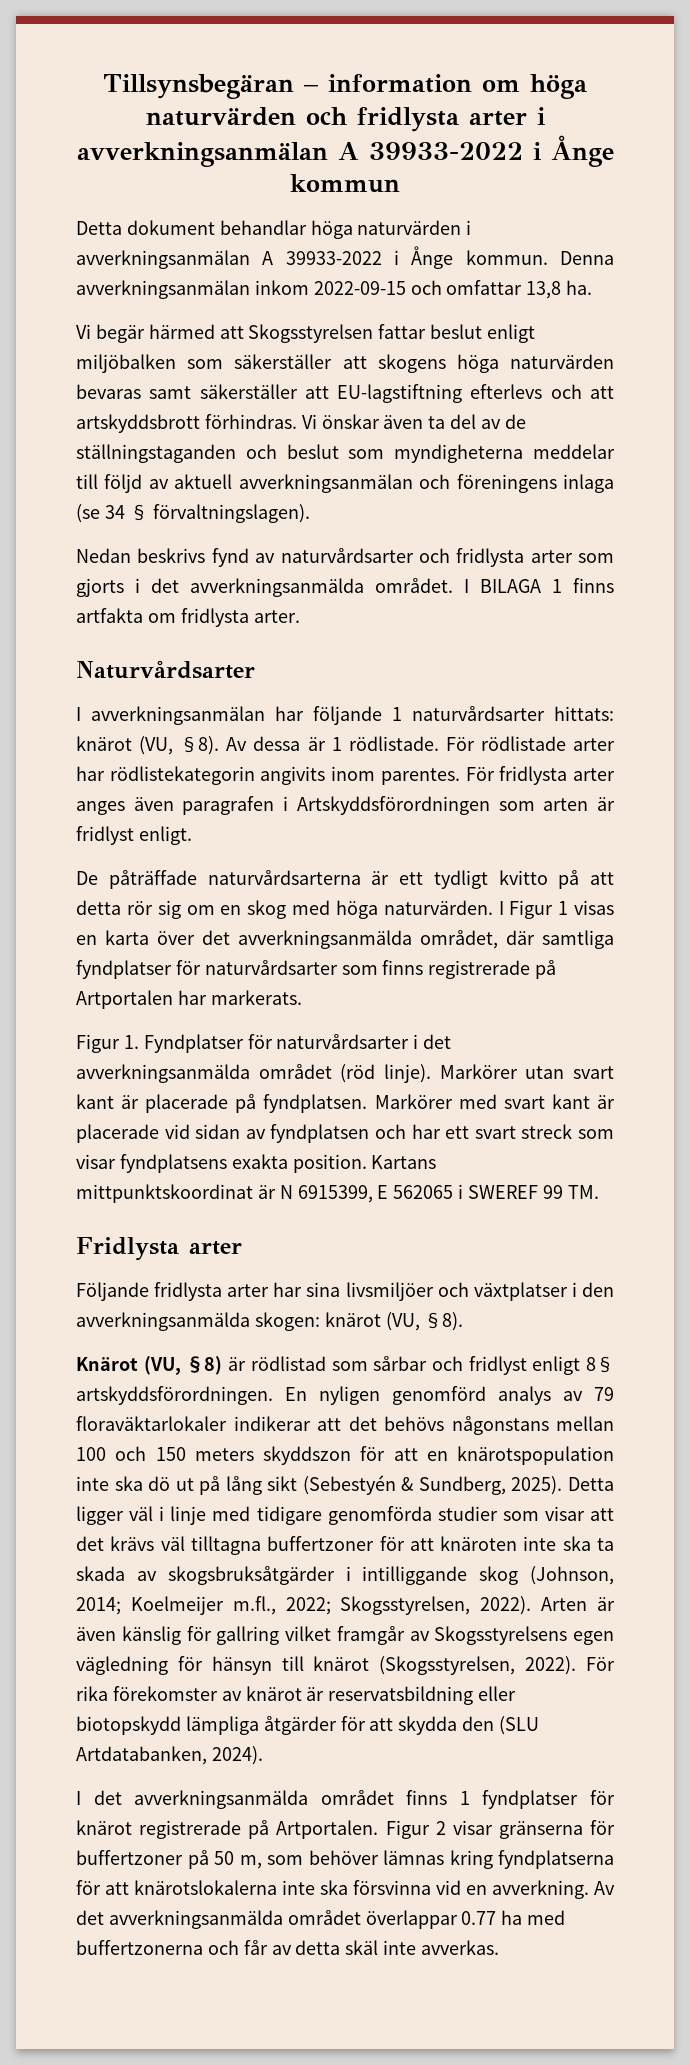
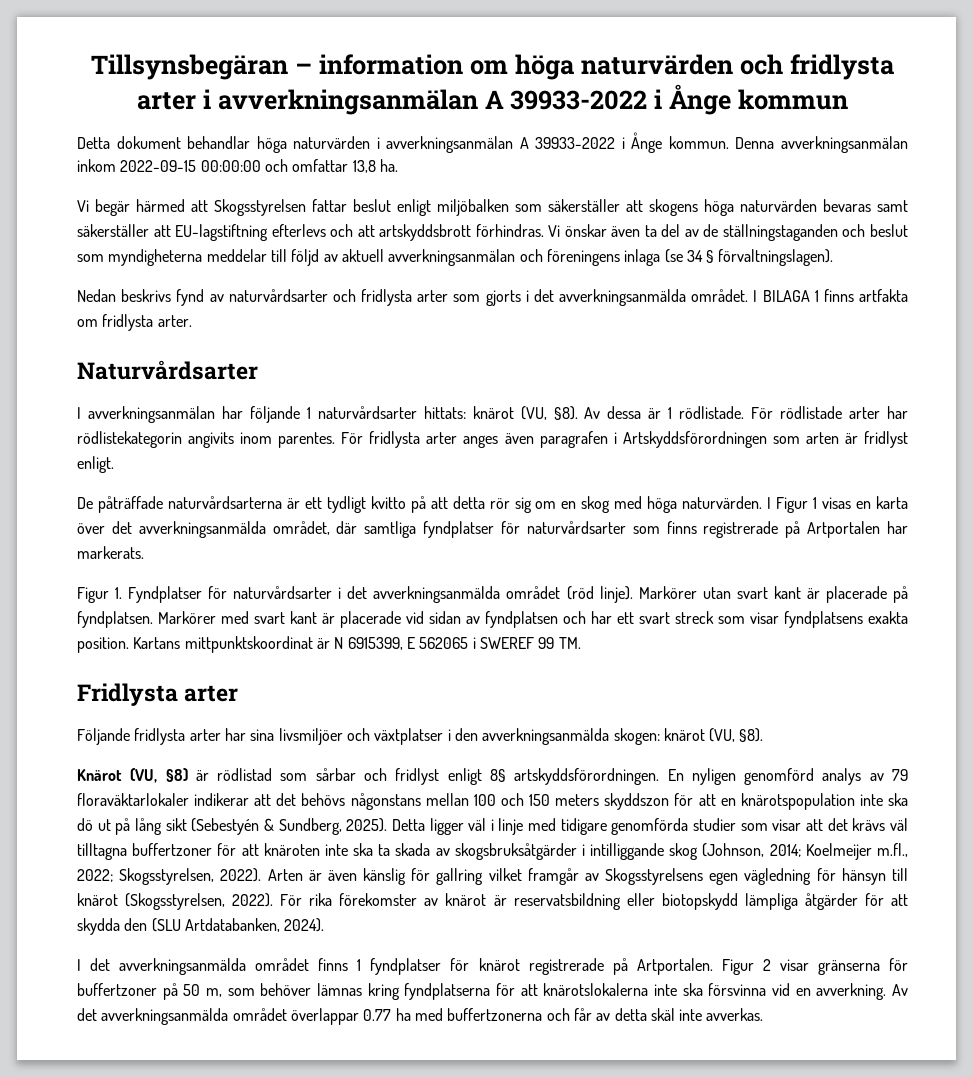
(406, 288) none -> [200,160,261,172] 00:00:00

